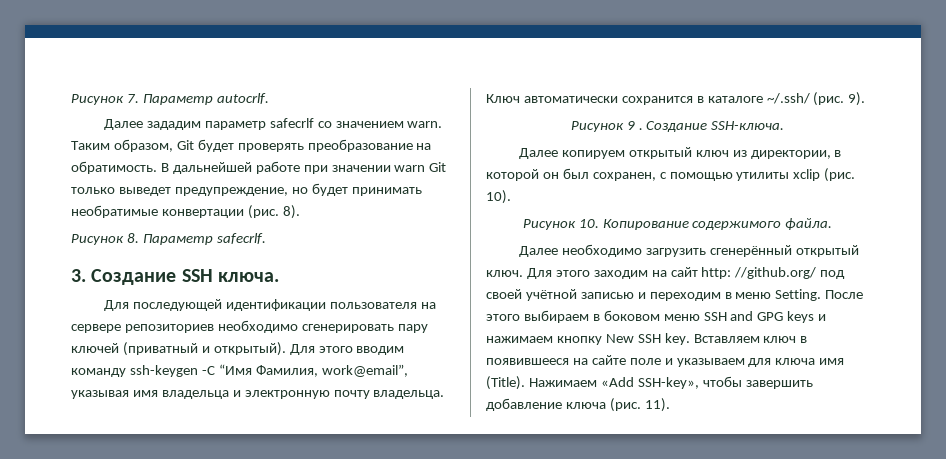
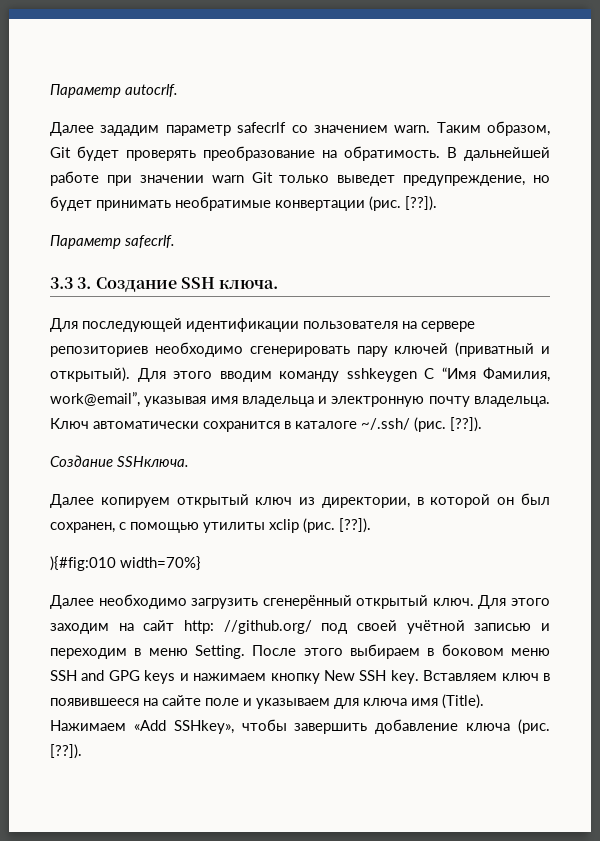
[71,94,139,105] Рисунок 7. -> (50, 91) none
[282,205,300,219] [71,233,139,245] 8). // Рисунок 8. -> [405,196,437,211] [??]). //
(266, 238) none -> [50,277,73,289] 3.3
[129,365,215,377] ssh-keygen -C -> [346,368,434,382] sshkeygen C
[848,92,866,106] [570,121,785,132] 9). // Рисунок 9 . Создание SSH-ключа. -> [450,417,482,432] [50,455,189,467] [??]). // Создание SSHключа.
[486,190,511,204] [522,218,833,230] 10). // Рисунок 10. Копирование содержимого файла. -> [339,518,371,533] [50,556,201,571] [??]). // ){#fig:010 width=70%}
[637,377,699,389] SSH-key», -> [173,720,234,734] SSHkey»,
[644,398,670,412] 11). -> [50,744,82,759] [??]).

